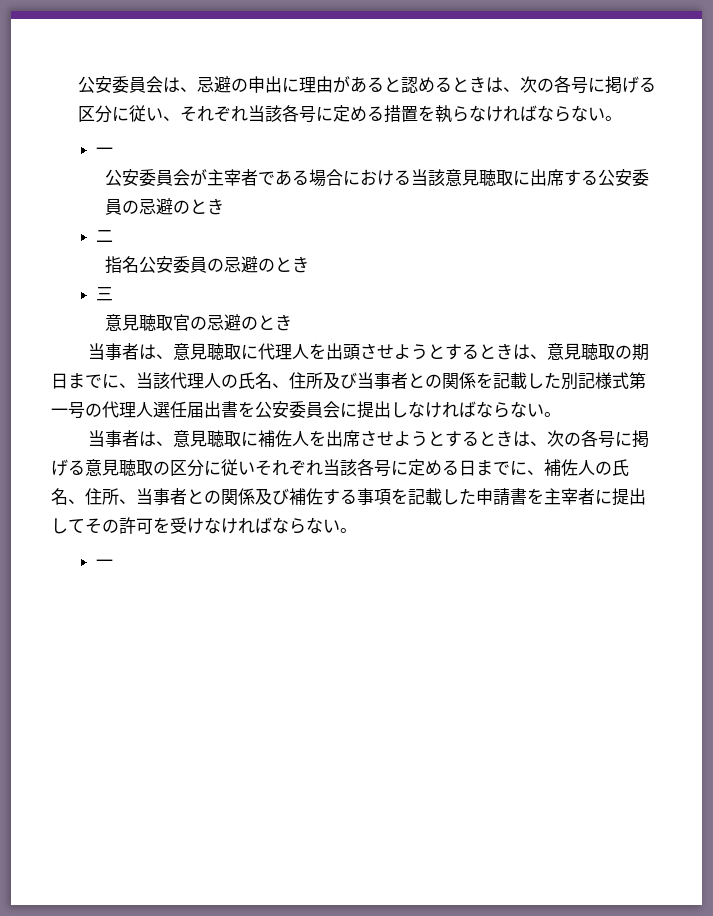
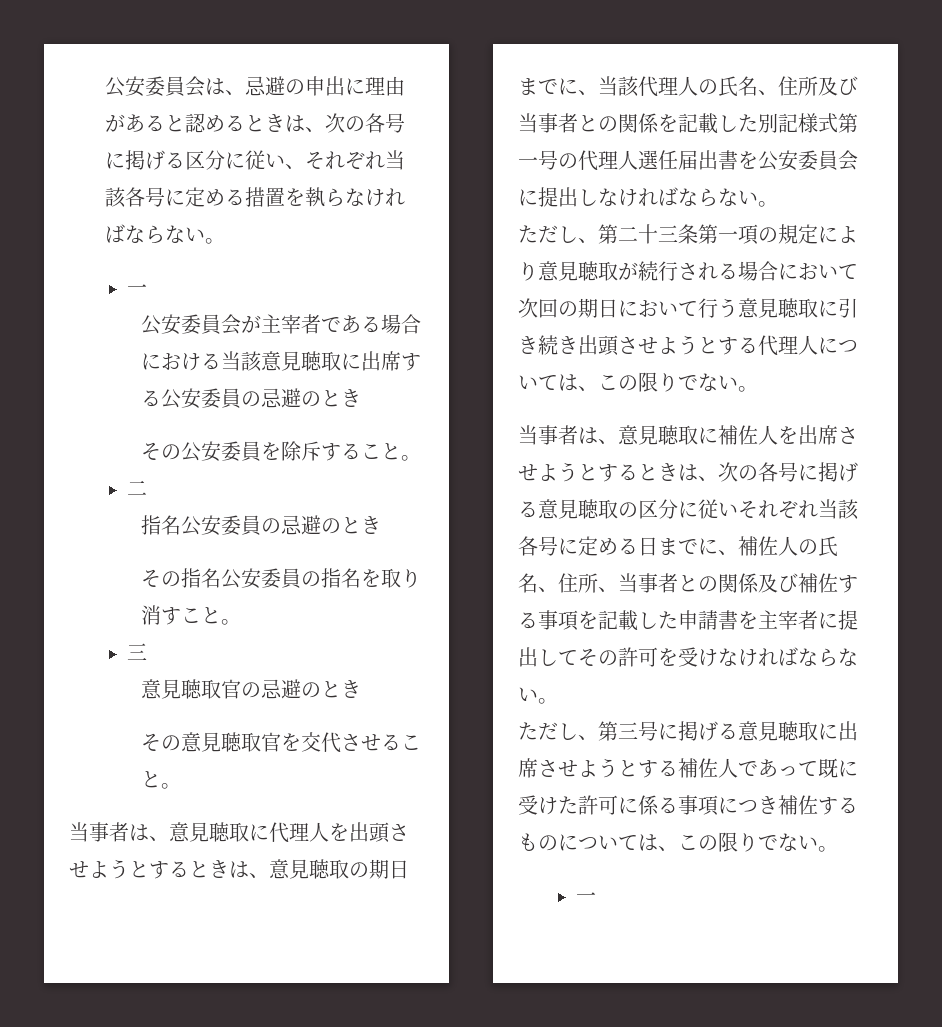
(224, 206) none -> [140,441,421,462] // その公安委員を除斥すること。
(309, 264) none -> [140,568,421,589] [140,605,241,625] // その指名公安委員の指名を取り消すこと。
(292, 322) none -> [140,732,421,753] [140,771,181,789] // その意見聴取官を交代させること。
(561, 414) none -> [518,224,858,245] [518,261,858,281] [518,298,858,318] [518,335,858,356] [518,372,758,392] // ただし、第二十三条第一項の規定により意見聴取が続行される場合において次回の期日において行う意見聴取に引き続き出頭させようとする代理人については、この限りでない。
(357, 530) none -> [518,721,858,741] [518,758,858,778] [518,795,858,816] [518,832,838,852] // ただし、第三号に掲げる意見聴取に出席させようとする補佐人であって既に受けた許可に係る事項につき補佐するものについては、この限りでない。

